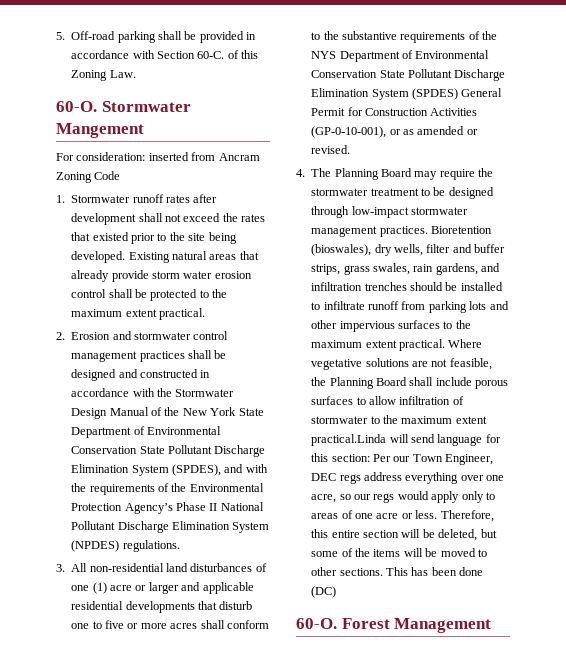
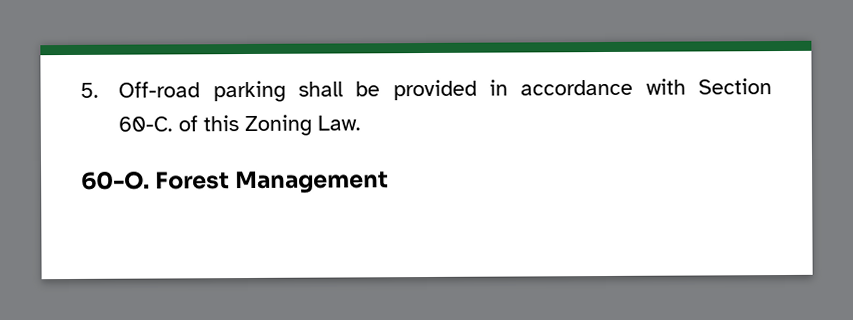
[56,101,191,112] [56,123,144,138] [56,152,260,161] [56,171,121,183] [56,194,218,203] [71,213,266,225] [71,232,237,244] [71,251,259,263] [71,270,252,282] [71,289,228,301] [71,308,206,320] [56,331,229,340] [71,350,227,362] [71,369,211,381] [71,388,235,397] [71,407,264,419] [71,426,222,438] [71,445,266,457] [71,464,268,476] [71,483,264,495] [71,502,264,514] [71,521,270,533] [71,540,180,552] [56,563,267,572] [71,582,254,594] [71,601,253,613] [71,620,269,629] [311,31,498,43] [311,50,490,62] [311,69,506,81] [311,88,503,100] [311,107,478,116] [311,126,478,138] [311,145,351,154] [296,168,494,180] [311,187,494,199] [311,206,469,218] [311,226,493,237] [311,244,506,256] [311,263,501,275] [311,282,503,291] [311,301,509,313] [311,320,471,332] [311,339,483,351] [311,358,492,370] [311,377,509,389] [311,396,464,405] [311,415,487,424] [311,434,501,446] [311,453,494,465] [311,472,505,484] [311,491,495,503] [311,510,494,522] [311,529,497,541] [311,548,487,557] [311,567,484,576] [311,586,337,598] // 60-O. Stormwater Mangement // For consideration: inserted from Ancram Zoning Code // 1. Stormwater runoff rates after development shall not exceed the rates that existed prior to the site being developed. Existing natural areas that already provide storm water erosion control shall be protected to the maximum extent practical. // 2. Erosion and stormwater control management practices shall be designed and constructed in accordance with the Stormwater Design Manual of the New York State Department of Environmental Conservation State Pollutant Discharge Elimination System (SPDES), and with the requirements of the Environmental Protection Agency’s Phase II National Pollutant Discharge Elimination System (NPDES) regulations. // 3. All non-residential land disturbances of one (1) acre or larger and applicable residential developments that disturb one to five or more acres shall conform to the substantive requirements of the NYS Department of Environmental Conservation State Pollutant Discharge Elimination System (SPDES) General Permit for Construction Activities (GP-0-10-001), or as amended or revised. // 4. The Planning Board may require the stormwater treatment to be designed through low-impact stormwater management practices. Bioretention (bioswales), dry wells, filter and buffer strips, grass swales, rain gardens, and infiltration trenches should be installed to infiltrate runoff from parking lots and other impervious surfaces to the maximum extent practical. Where vegetative solutions are not feasible, the Planning Board shall include porous surfaces to allow infiltration of stormwater to the maximum extent practical.Linda will send language for this section: Per our Town Engineer, DEC regs address everything over one acre, so our regs would apply only to areas of one acre or less. Therefore, this entire section will be deleted, but some of the items will be moved to other sections. This has been done (DC) -> (362, 123) none

